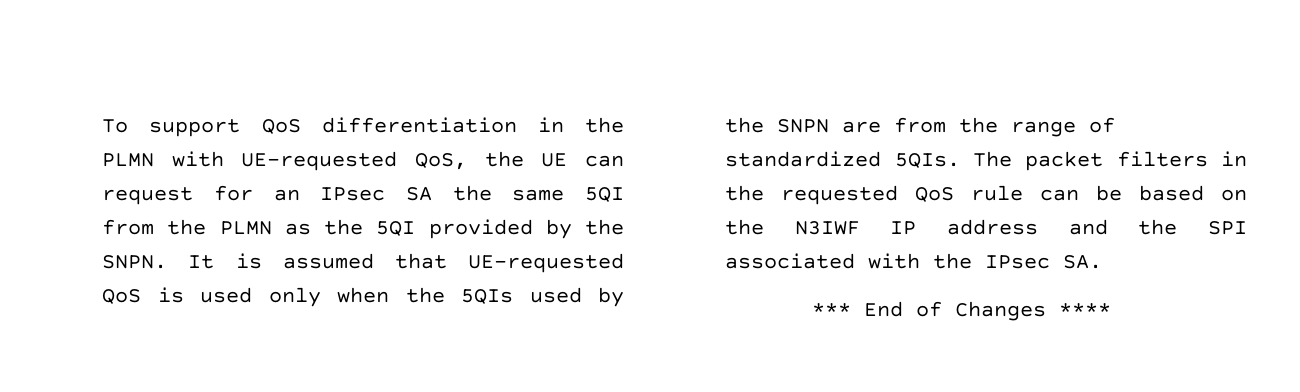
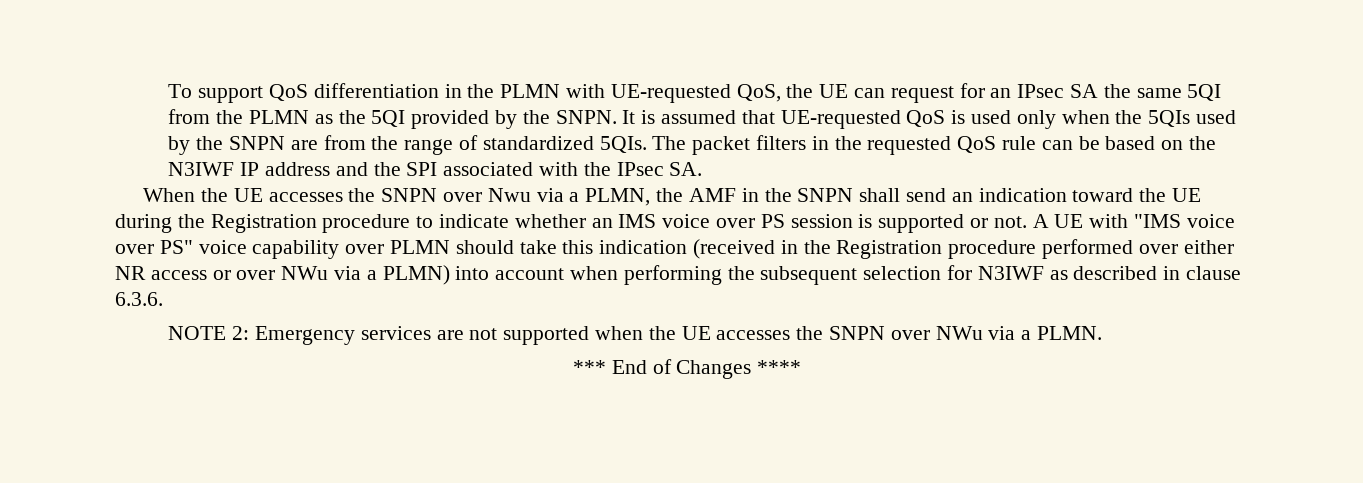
(1103, 262) none -> [143,188,1201,206] [115,214,1235,233] [115,239,1234,259] [115,265,1242,285] [115,292,163,306] [168,326,1103,345] // When the UE accesses the SNPN over Nwu via a PLMN, the AMF in the SNPN shall send an indication toward the UE during the Registration procedure to indicate whether an IMS voice over PS session is supported or not. A UE with "IMS voice over PS" voice capability over PLMN should take this indication (received in the Registration procedure performed over either NR access or over NWu via a PLMN) into account when performing the subsequent selection for N3IWF as described in clause 6.3.6. // NOTE 2: Emergency services are not supported when the UE accesses the SNPN over NWu via a PLMN.

